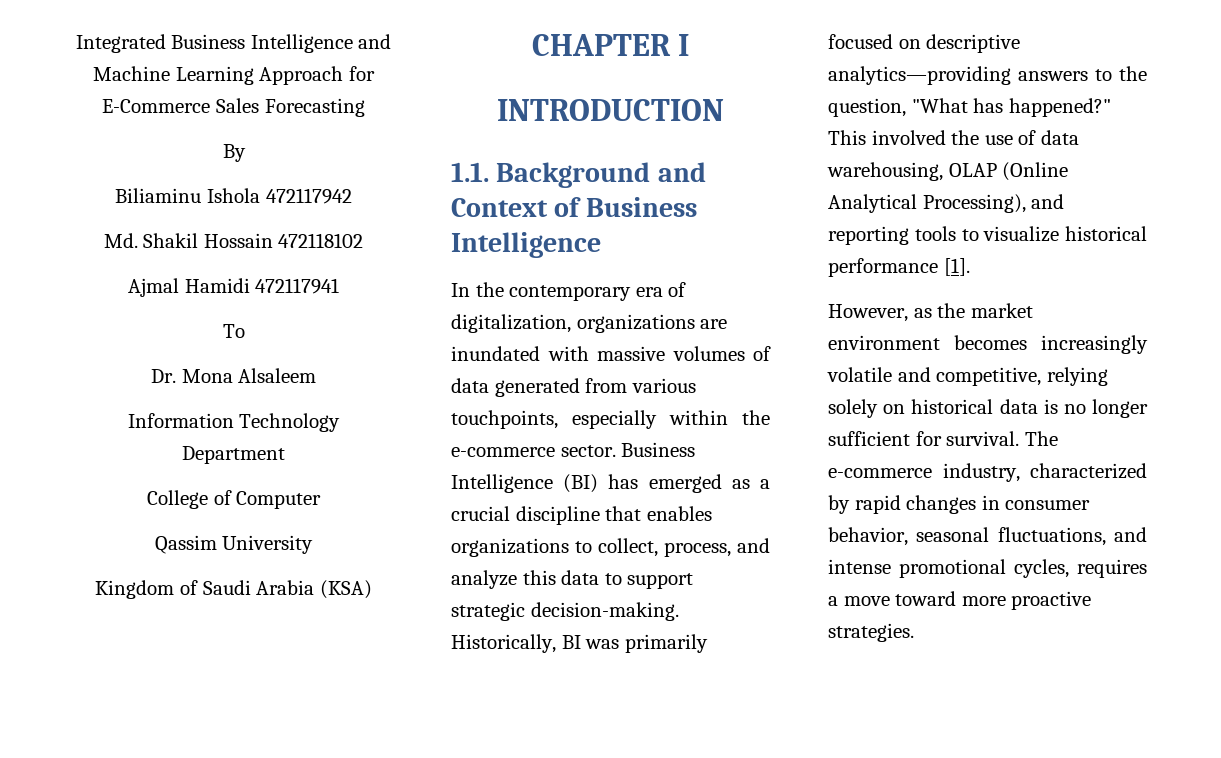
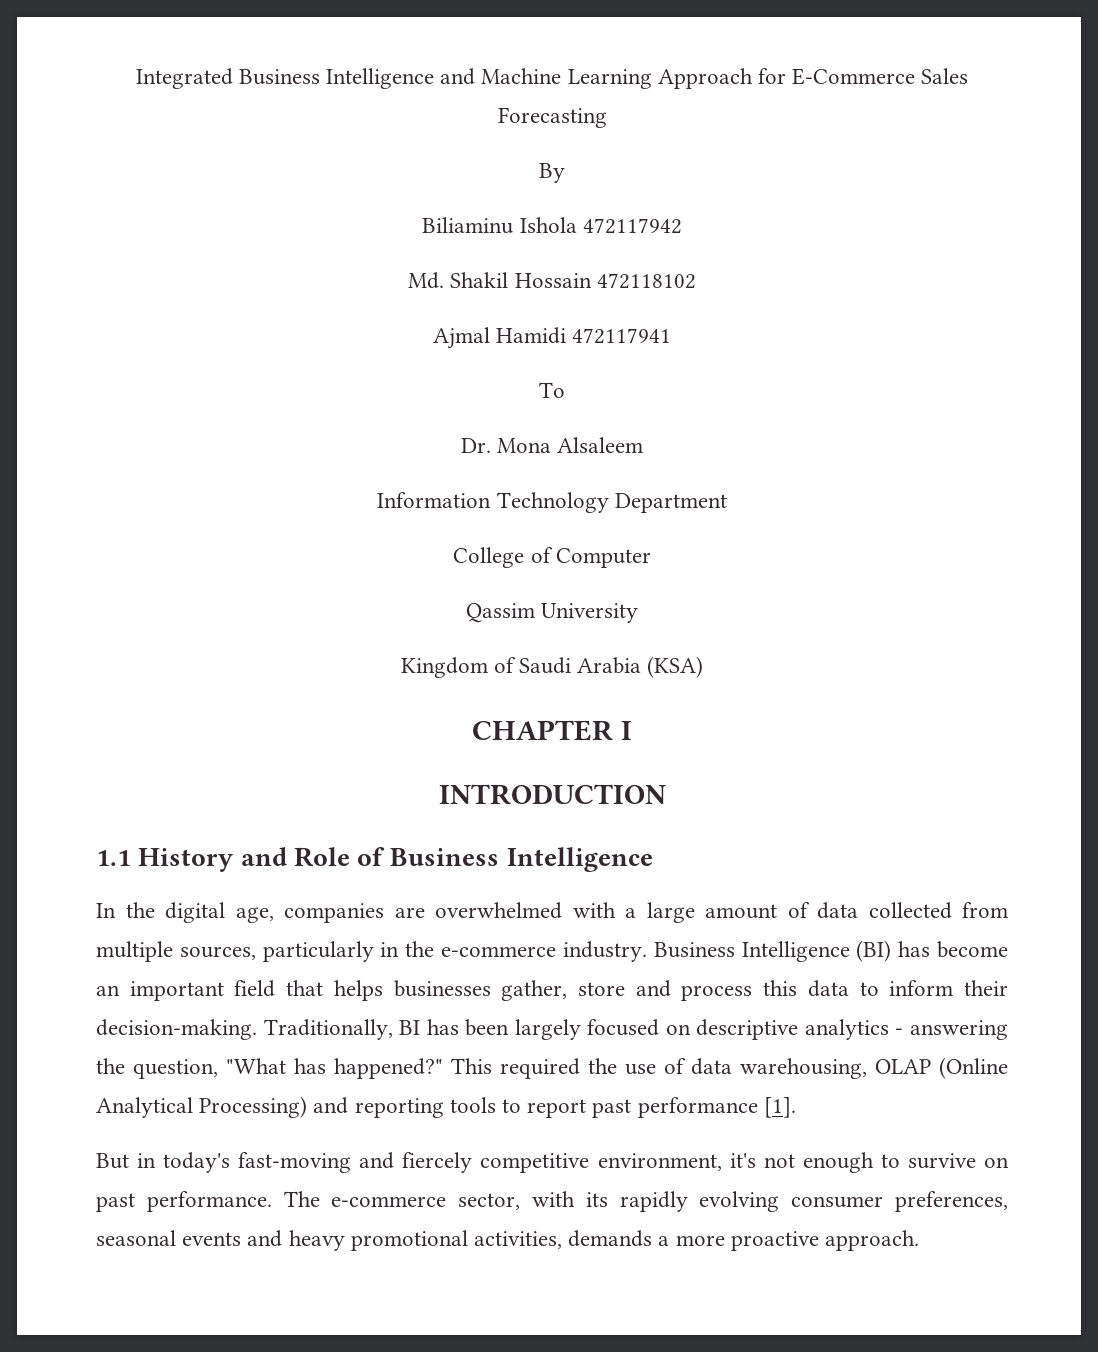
[451,162,706,188] [451,198,548,217] 1.1. Background and Context -> [96,847,350,872] 1.1 History and Role
[509,282,687,301] [451,314,728,333] [451,346,771,361] [451,378,696,397] [451,410,728,429] contemporary era of digitalization, organizations are inundated with massive volumes of data generated from various touchpoints, especially within -> [165,902,1008,923] [96,941,400,962] digital age, companies are overwhelmed with a large amount of data collected from multiple sources, particularly in
[560,445,616,457] sector. -> [562,941,647,962] industry.
[648,474,770,493] [451,506,712,525] [451,538,770,557] [451,570,694,589] [451,602,679,621] [451,634,708,653] [828,34,1021,53] [828,66,1112,85] emerged as a crucial discipline that enables organizations to collect, process, and analyze this data to support strategic decision-making. Historically, BI was primarily focused on descriptive analytics—providing answers to -> [937,941,1009,958] [96,980,1008,1001] [96,1019,1008,1040] become an important field that helps businesses gather, store and process this data to inform their decision-making. Traditionally, BI has been largely focused on descriptive analytics - answering
[871,130,946,145] involved -> [500,1058,580,1079] required
[922,194,1026,213] Processing), -> [199,1096,308,1118] Processing)
[983,226,1147,242] visualize historical -> [527,1099,632,1118] report past
[828,303,1033,322] [828,335,1148,354] [827,367,1108,386] [828,399,1148,418] [828,431,1058,446] [828,463,1147,482] [828,495,1091,514] [828,527,1147,546] [828,559,1147,578] [828,591,957,606] However, as the market environment becomes increasingly volatile and competitive, relying solely on historical data is no longer sufficient for survival. The e-commerce industry, characterized by rapid changes in consumer behavior, seasonal fluctuations, and intense promotional cycles, requires a move toward -> [96,1152,1010,1173] [96,1191,1008,1212] [96,1230,670,1251] But in today's fast-moving and fiercely competitive environment, it's not enough to survive on past performance. The e-commerce sector, with its rapidly evolving consumer preferences, seasonal events and heavy promotional activities, demands a
[828,623,914,642] strategies. -> [825,1230,920,1251] approach.

